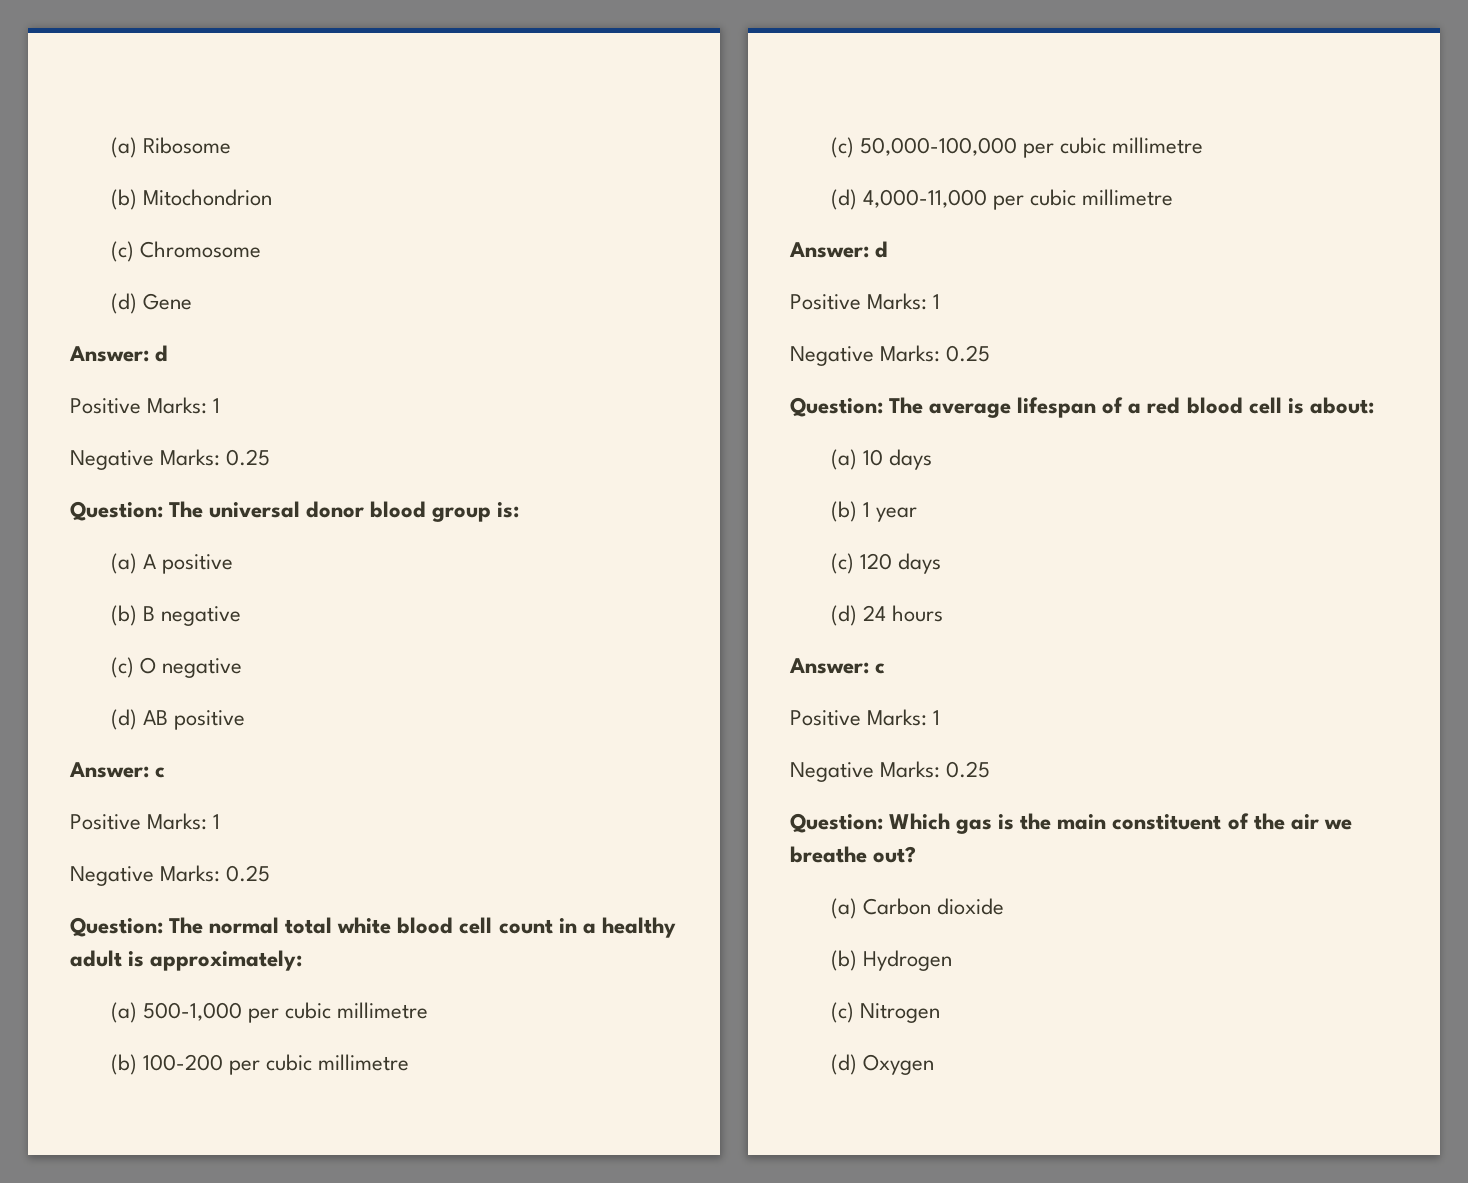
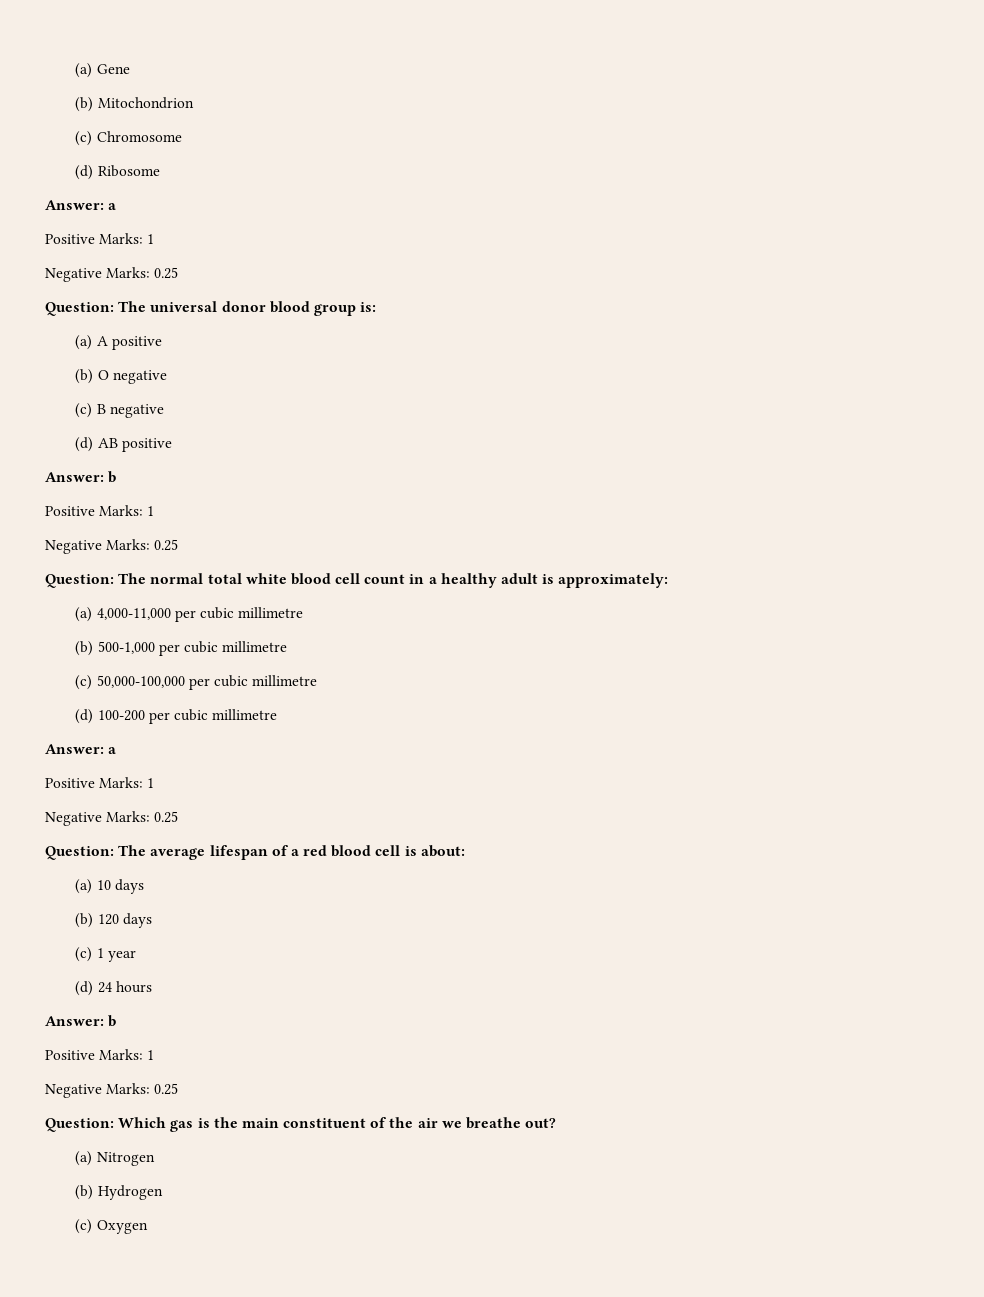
[110,137,231,158] (a) Ribosome -> [75,63,130,78] (a) Gene
[142,293,192,310] [69,345,169,362] Gene // Answer: d -> [97,165,160,177] [45,200,117,210] Ribosome // Answer: a
[142,606,155,621] B -> [97,370,109,380] O
[139,657,156,674] O -> [96,404,106,414] B
[155,767,166,778] c -> [108,471,117,483] b
[142,1002,242,1021] 500-1,000 -> [96,608,171,620] 4,000-11,000
[142,1054,223,1071] 100-200 -> [97,641,155,654] 500-1,000
[862,189,987,208] 4,000-11,000 -> [97,710,145,721] 100-200
[875,241,889,258] d -> [108,747,117,754] a
(857, 511) none -> [97,913,152,928] [75,947,93,962] 120 days // (c)
[830,553,941,574] // (c) 120 days -> (136, 956) none
[875,663,886,674] c -> [108,1015,117,1027] b
[862,898,1004,915] Carbon dioxide -> [96,1152,155,1166] Nitrogen
[859,1003,940,1023] [830,1054,857,1075] Nitrogen // (d) -> (93, 1226) none

